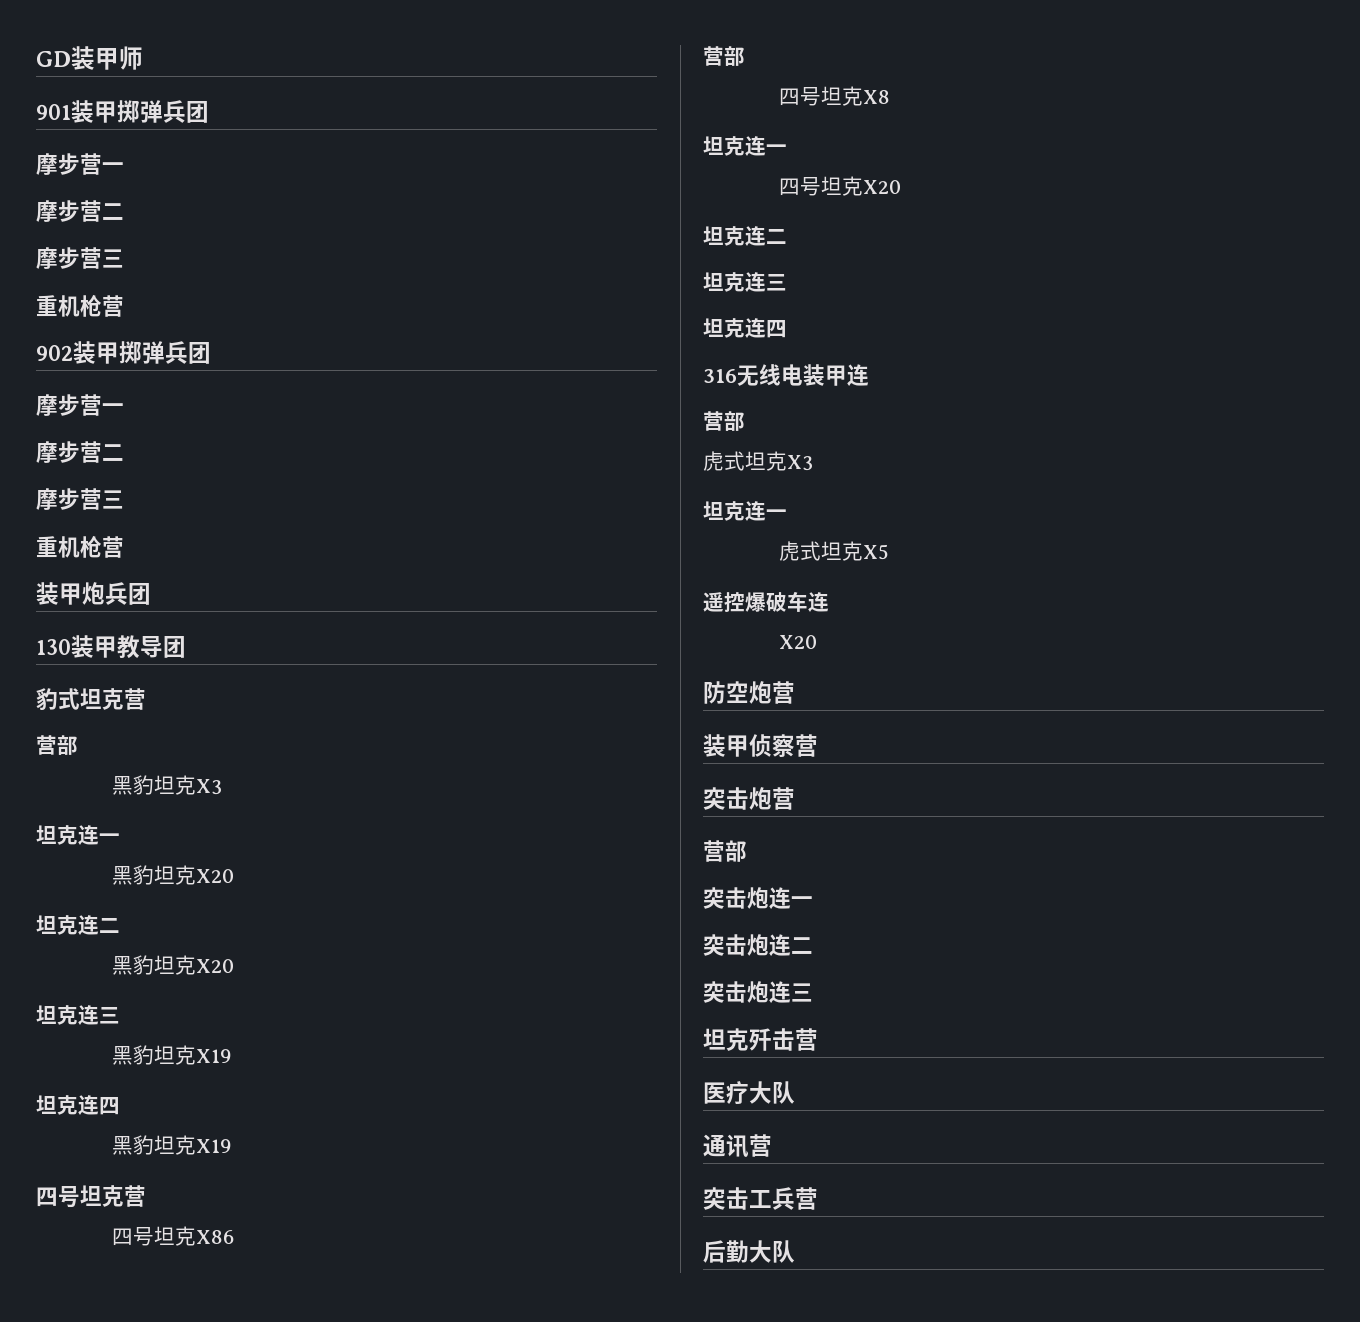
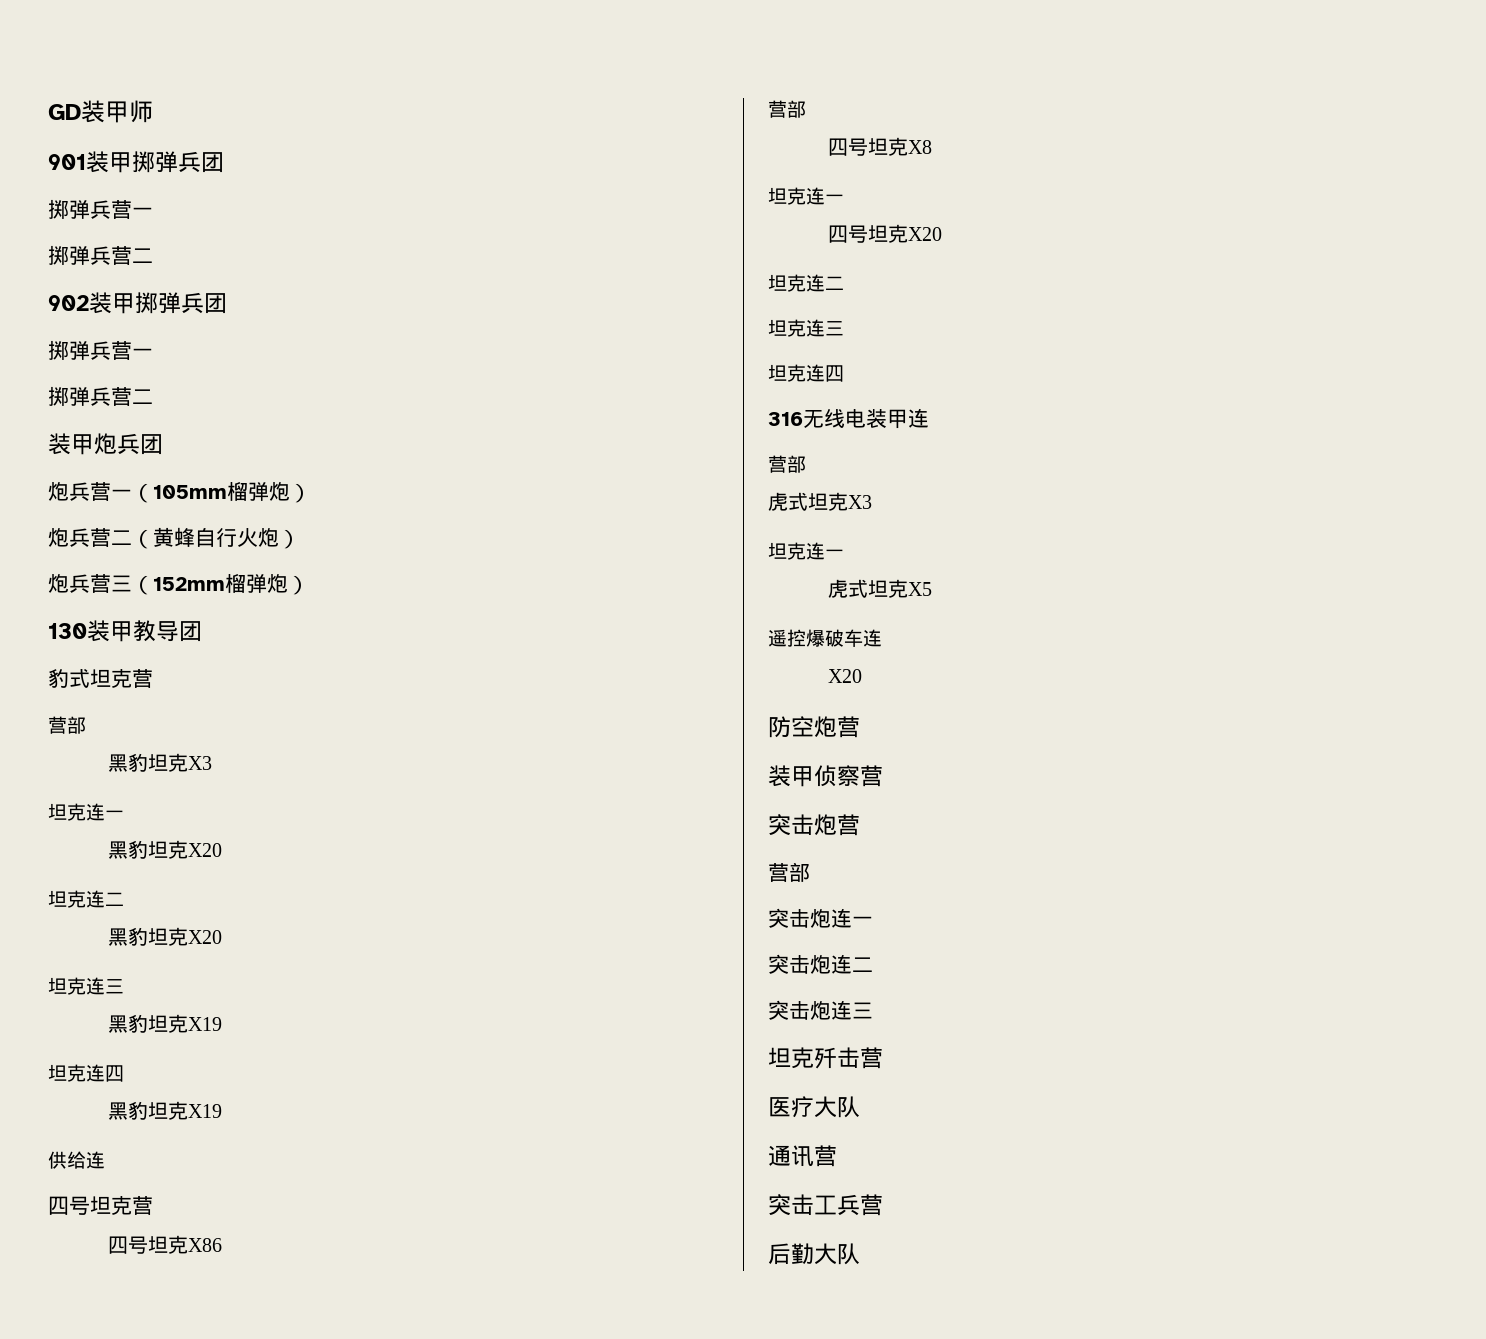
[36,153,124,175] [36,200,124,222] [36,247,124,269] [36,294,124,317] 摩步营一 // 摩步营二 // 摩步营三 // 重机枪营 -> [48,199,153,219] [48,245,153,265] 掷弹兵营一 // 掷弹兵营二
[36,394,124,416] [36,441,124,463] [36,488,124,510] [36,535,124,558] 摩步营一 // 摩步营二 // 摩步营三 // 重机枪营 -> [48,340,153,360] [48,386,153,406] 掷弹兵营一 // 掷弹兵营二
(151, 594) none -> [48,481,311,503] [48,527,300,549] [48,573,309,595] // 炮兵营一（105mm榴弹炮） // 炮兵营二（黄蜂自行火炮） // 炮兵营三（152mm榴弹炮）
(232, 1146) none -> [48,1151,105,1169] // 供给连

